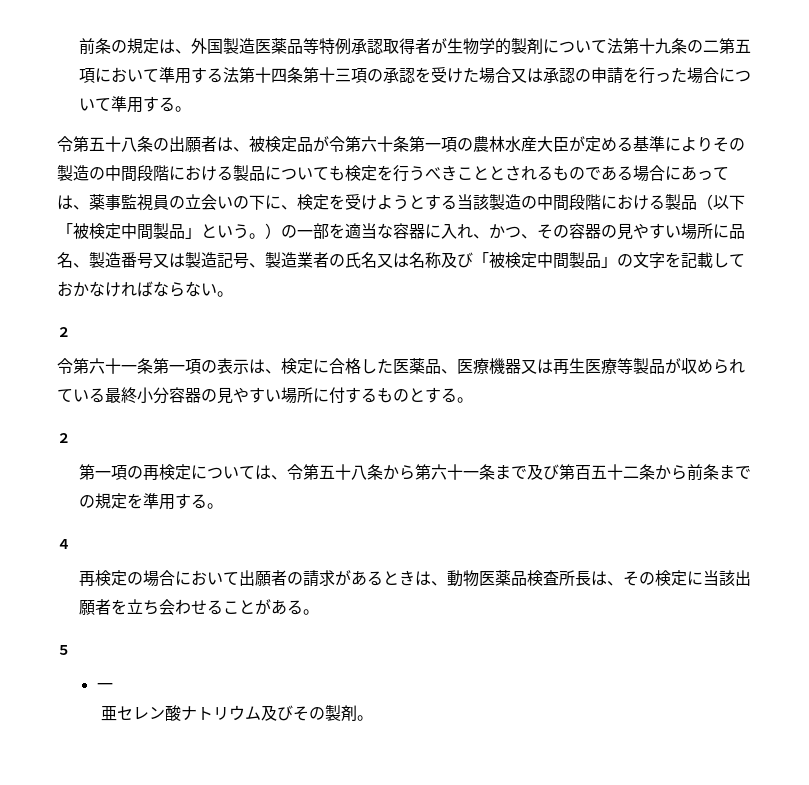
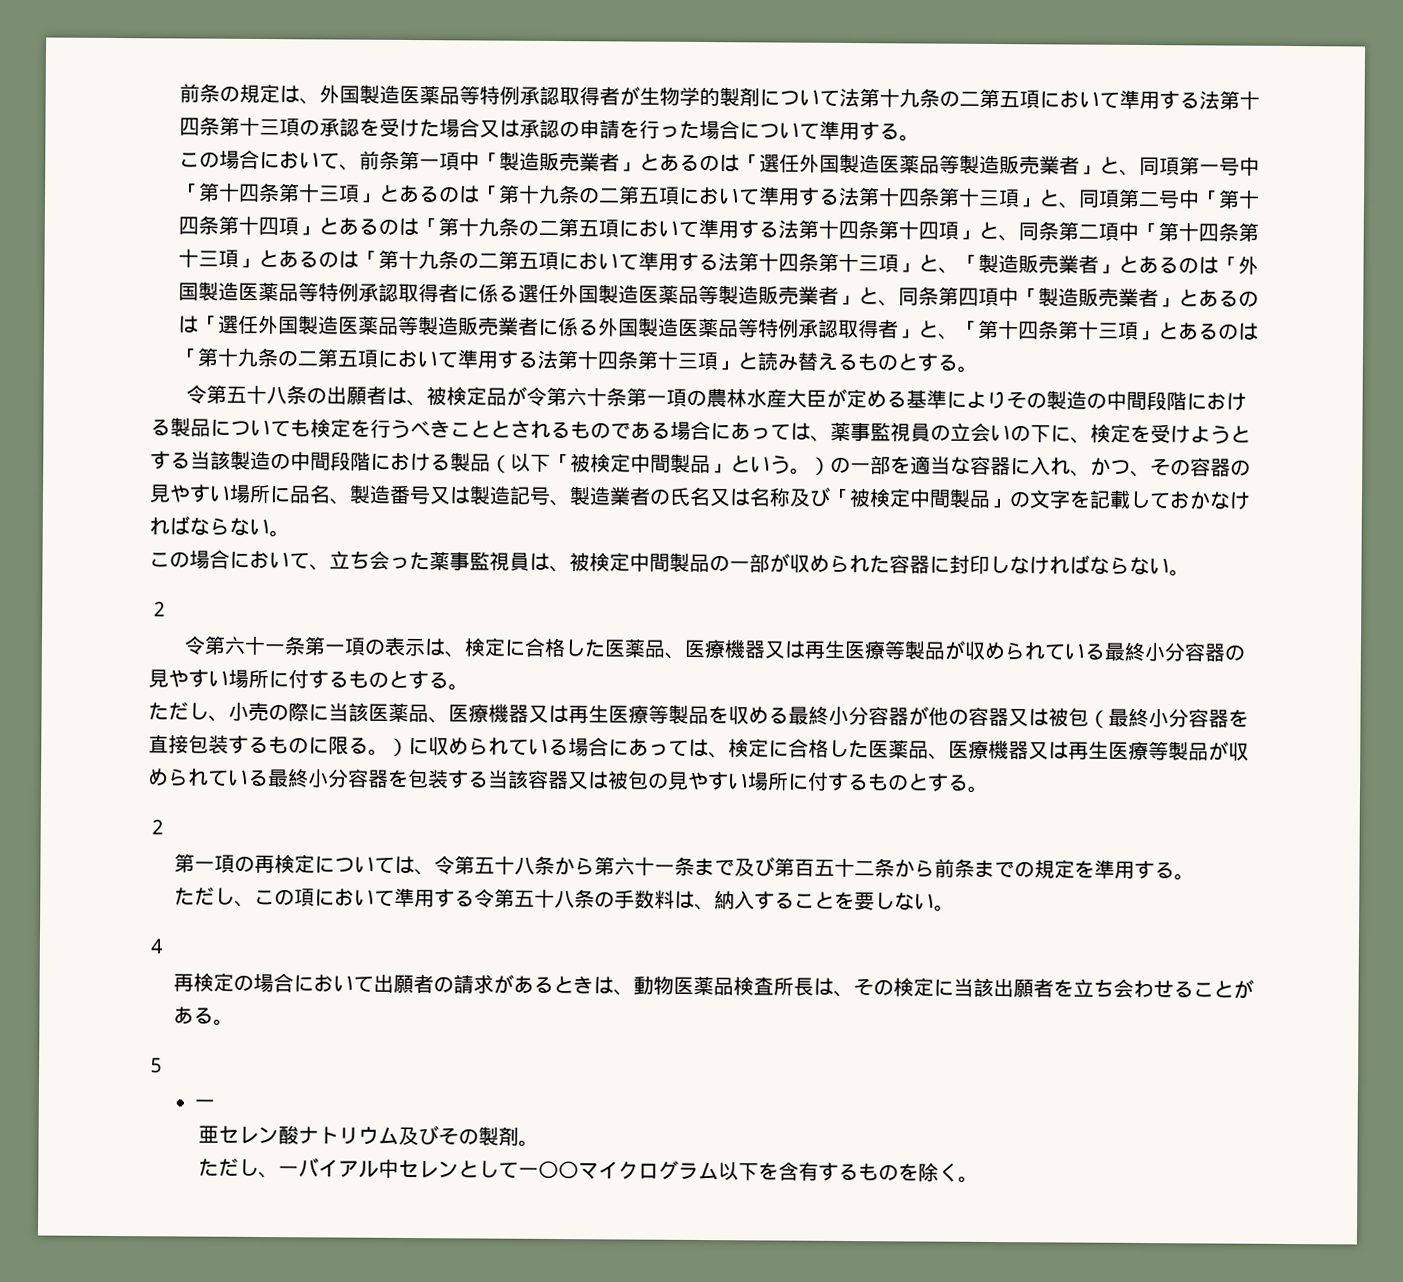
(192, 109) none -> [178,149,1260,176] [177,182,1260,209] [177,215,1259,242] [177,248,1259,275] [177,281,1259,308] [177,314,1259,341] [176,347,978,373] // この場合において、前条第一項中「製造販売業者」とあるのは「選任外国製造医薬品等製造販売業者」と、同項第一号中「第十四条第十三項」とあるのは「第十九条の二第五項において準用する法第十四条第十三項」と、同項第二号中「第十四条第十四項」とあるのは「第十九条の二第五項において準用する法第十四条第十四項」と、同条第二項中「第十四条第十三項」とあるのは「第十九条の二第五項において準用する法第十四条第十三項」と、「製造販売業者」とあるのは「外国製造医薬品等特例承認取得者に係る選任外国製造医薬品等製造販売業者」と、同条第四項中「製造販売業者」とあるのは「選任外国製造医薬品等製造販売業者に係る外国製造医薬品等特例承認取得者」と、「第十四条第十三項」とあるのは「第十九条の二第五項において準用する法第十四条第十三項」と読み替えるものとする。
(233, 294) none -> [149,549,1190,577] // この場合において、立ち会った薬事監視員は、被検定中間製品の一部が収められた容器に封印しなければならない。
(473, 400) none -> [148,701,1249,729] [148,734,1249,761] [147,768,989,793] // ただし、小売の際に当該医薬品、医療機器又は再生医療等製品を収める最終小分容器が他の容器又は被包（最終小分容器を直接包装するものに限る。）に収められている場合にあっては、検定に合格した医薬品、医療機器又は再生医療等製品が収められている最終小分容器を包装する当該容器又は被包の見やすい場所に付するものとする。
(224, 506) none -> [173,886,955,912] // ただし、この項において準用する令第五十八条の手数料は、納入することを要しない。
(374, 718) none -> [198,1157,980,1183] // ただし、一バイアル中セレンとして一〇〇マイクログラム以下を含有するものを除く。

